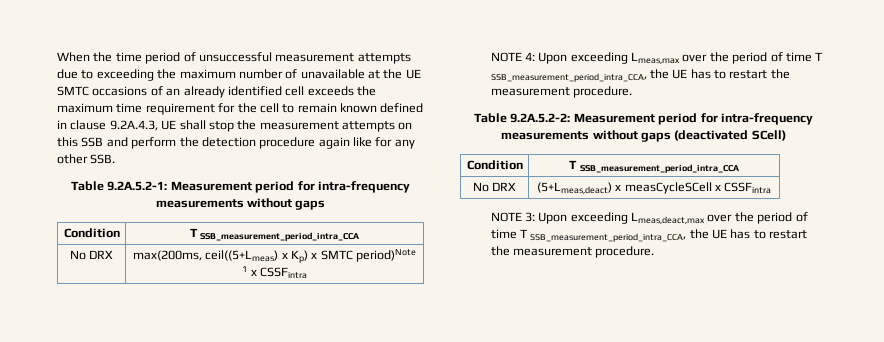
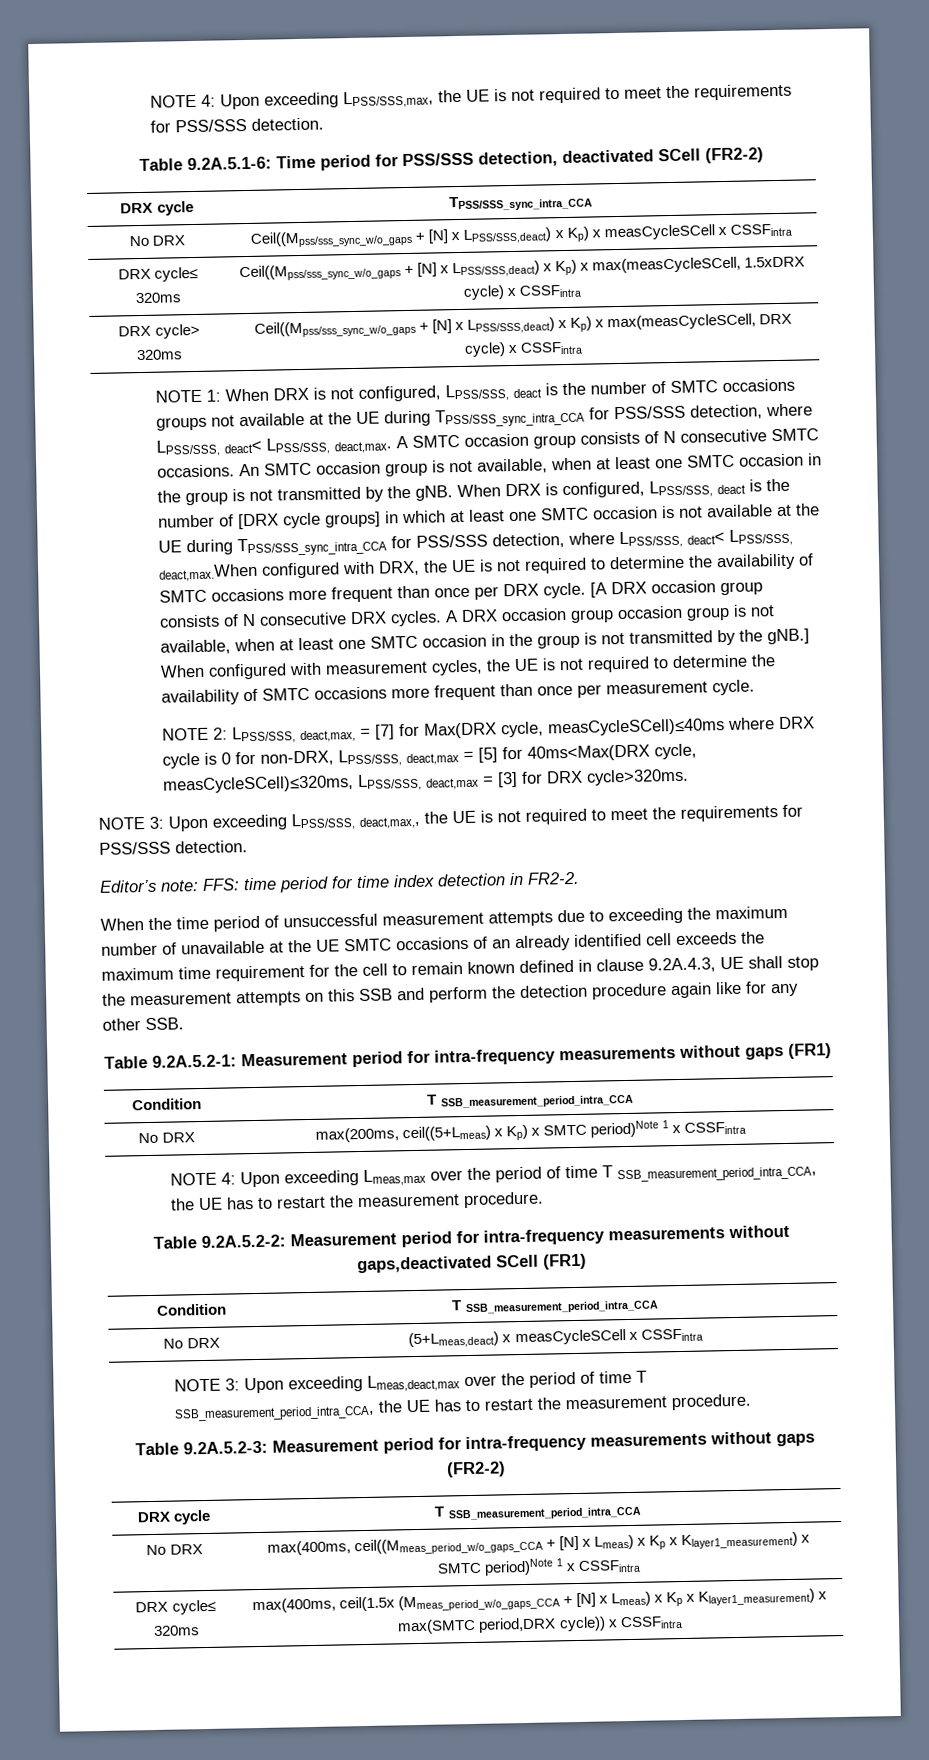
(57, 57) none -> [149,83,792,110] [149,117,324,133] [138,147,764,172] [120,200,194,216] [449,194,593,212] [128,235,186,247] [250,223,792,248] [117,266,199,282] [135,292,182,304] [238,256,806,282] [462,284,583,300] [118,323,200,339] [136,349,183,361] [253,313,793,338] [463,341,584,357] [154,378,795,403] [155,403,813,431] [155,428,819,457] [156,453,822,478] [156,478,790,506] [157,503,820,530] [157,528,793,557] [158,553,814,582] [158,580,763,603] [158,604,775,628] [159,628,810,655] [159,654,776,680] [160,679,755,706] [161,716,815,744] [161,743,697,769] [162,768,689,794] [98,804,803,832] [99,840,248,855] [99,871,580,893] NOTE 4: Upon exceeding LPSS/SSS,max, the UE is not required to meet the requirements for PSS/SSS detection. // Table 9.2A.5.1-6: Time period for PSS/SSS detection, deactivated SCell (FR2-2) // DRX cycle | TPSS/SSS_sync_intra_CCA // No DRX | Ceil((Mpss/sss_sync_w/o_gaps + [N] x LPSS/SSS,deact) x Kp) x measCycleSCell x CSSFintra // DRX cycle≤ 320ms | Ceil((Mpss/sss_sync_w/o_gaps + [N] x LPSS/SSS,deact) x Kp) x max(measCycleSCell, 1.5xDRX cycle) x CSSFintra // DRX cycle> 320ms | Ceil((Mpss/sss_sync_w/o_gaps + [N] x LPSS/SSS,deact) x Kp) x max(measCycleSCell, DRX cycle) x CSSFintra // NOTE 1: When DRX is not configured, LPSS/SSS, deact is the number of SMTC occasions groups not available at the UE during TPSS/SSS_sync_intra_CCA for PSS/SSS detection, where LPSS/SSS, deact< LPSS/SSS, deact,max. A SMTC occasion group consists of N consecutive SMTC occasions. An SMTC occasion group is not available, when at least one SMTC occasion in the group is not transmitted by the gNB. When DRX is configured, LPSS/SSS, deact is the number of [DRX cycle groups] in which at least one SMTC occasion is not available at the UE during TPSS/SSS_sync_intra_CCA for PSS/SSS detection, where LPSS/SSS, deact< LPSS/SSS, deact,max.When configured with DRX, the UE is not required to determine the availability of SMTC occasions more frequent than once per DRX cycle. [A DRX occasion group consists of N consecutive DRX cycles. A DRX occasion group occasion group is not available, when at least one SMTC occasion in the group is not transmitted by the gNB.] When configured with measurement cycles, the UE is not required to determine the availability of SMTC occasions more frequent than once per measurement cycle. // NOTE 2: LPSS/SSS, deact,max, = [7] for Max(DRX cycle, measCycleSCell)≤40ms where DRX cycle is 0 for non-DRX, LPSS/SSS, deact,max = [5] for 40ms<Max(DRX cycle, measCycleSCell)≤320ms, LPSS/SSS, deact,max = [3] for DRX cycle>320ms. // NOTE 3: Upon exceeding LPSS/SSS, deact,max,, the UE is not required to meet the requirements for PSS/SSS detection. // Editor’s note: FFS: time period for time index detection in FR2-2. //
(326, 205) none -> [788,1043,832,1059] (FR1)
[641,130,786,142] gaps (deactivated SCell) -> [357,1253,587,1274] gaps,deactivated SCell (FR1)
(655, 252) none -> [135,1431,815,1456] [445,1461,506,1478] [136,1509,212,1525] [434,1506,642,1521] [146,1544,203,1556] [266,1531,811,1556] [436,1558,642,1576] [135,1599,216,1615] [153,1625,200,1637] [251,1588,828,1614] [397,1616,683,1635] // Table 9.2A.5.2-3: Measurement period for intra-frequency measurements without gaps (FR2-2) // DRX cycle | T SSB_measurement_period_intra_CCA // No DRX | max(400ms, ceil((Mmeas_period_w/o_gaps_CCA + [N] x Lmeas) x Kp x Klayer1_measurement) x SMTC period)Note 1 x CSSFintra // DRX cycle≤ 320ms | max(400ms, ceil(1.5x (Mmeas_period_w/o_gaps_CCA + [N] x Lmeas) x Kp x Klayer1_measurement) x max(SMTC period,DRX cycle)) x CSSFintra

